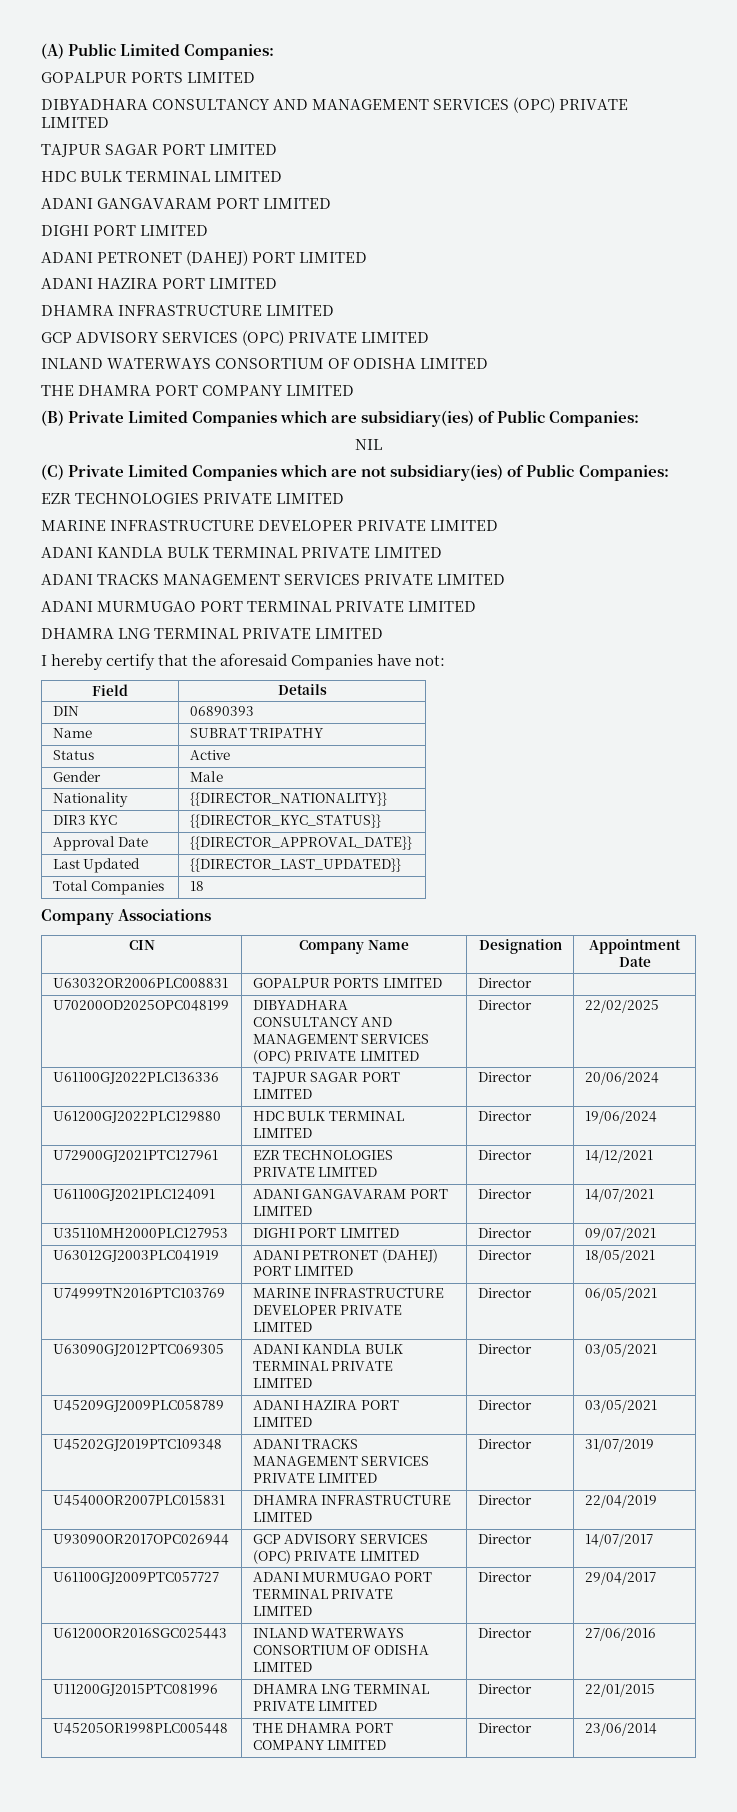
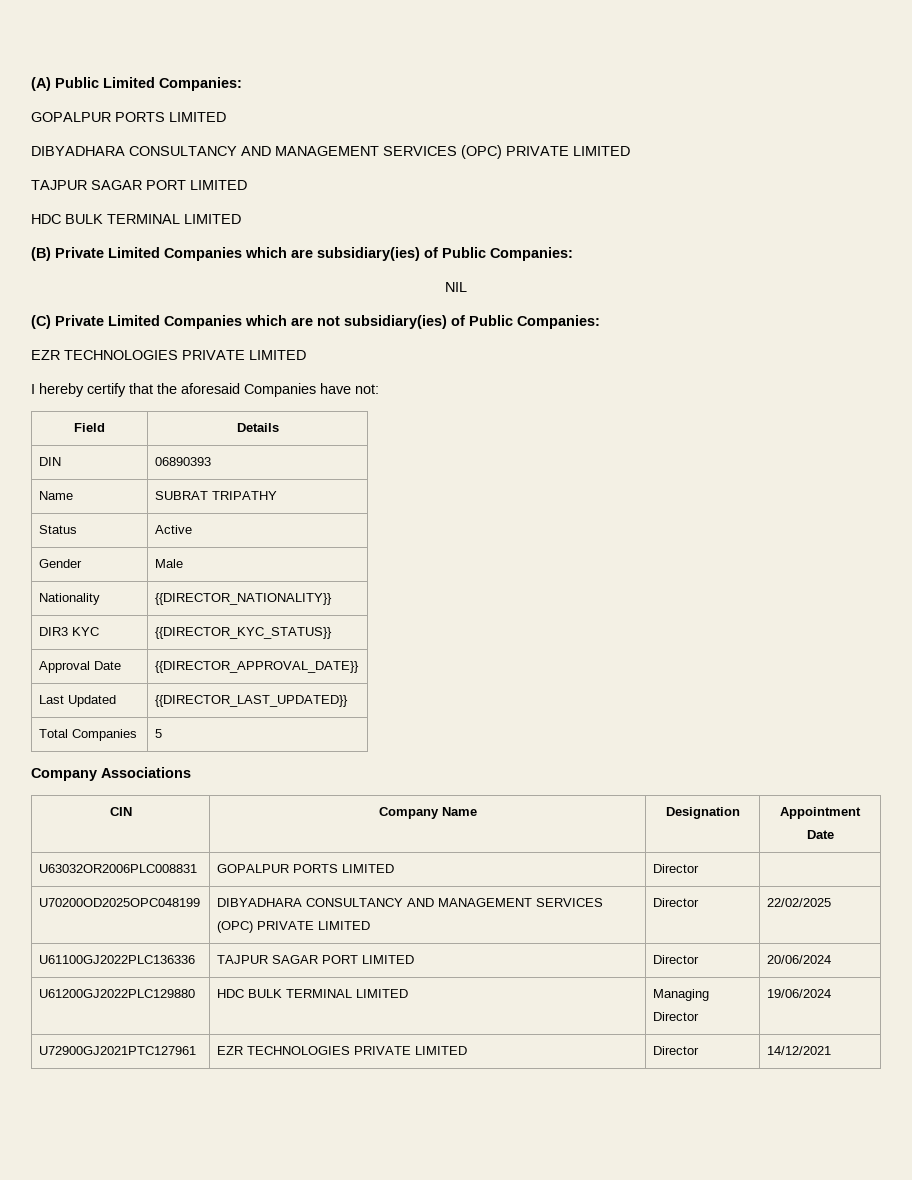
[41,198,332,209] [41,225,209,236] [41,250,368,266] [41,278,278,289] [41,305,335,316] [41,330,430,346] [41,358,489,369] [41,385,355,396] // ADANI GANGAVARAM PORT LIMITED // DIGHI PORT LIMITED // ADANI PETRONET (DAHEJ) PORT LIMITED // ADANI HAZIRA PORT LIMITED // DHAMRA INFRASTRUCTURE LIMITED // GCP ADVISORY SERVICES (OPC) PRIVATE LIMITED // INLAND WATERWAYS CONSORTIUM OF ODISHA LIMITED // THE DHAMRA PORT COMPANY LIMITED -> (241, 219) none
[41,520,499,531] [41,547,443,558] [41,574,506,585] [41,601,477,612] [41,628,384,639] // MARINE INFRASTRUCTURE DEVELOPER PRIVATE LIMITED // ADANI KANDLA BULK TERMINAL PRIVATE LIMITED // ADANI TRACKS MANAGEMENT SERVICES PRIVATE LIMITED // ADANI MURMUGAO PORT TERMINAL PRIVATE LIMITED // DHAMRA LNG TERMINAL PRIVATE LIMITED -> (306, 355) none
[189,881,204,891] 18 -> [155,729,163,738] 5
(312, 1133) none -> [653,989,710,1001] Managing
[52,1189,215,1201] [252,1189,449,1199] [252,1206,312,1216] [477,1189,532,1199] [584,1189,654,1202] [52,1228,228,1238] [252,1228,400,1238] [477,1228,532,1238] [584,1228,656,1241] [52,1250,219,1262] [252,1249,439,1263] [252,1266,354,1276] [477,1250,532,1260] [584,1250,655,1263] [52,1288,225,1299] [252,1288,445,1298] [252,1305,403,1315] [252,1322,312,1332] [477,1288,532,1298] [584,1288,657,1301] [52,1344,224,1356] [252,1344,404,1354] [252,1361,394,1371] [252,1378,312,1388] [477,1344,532,1354] [584,1344,657,1357] [52,1400,224,1412] [252,1400,400,1410] [252,1417,312,1427] [477,1400,532,1410] [584,1400,657,1413] [52,1439,222,1451] [252,1439,359,1449] [252,1456,430,1466] [252,1473,378,1483] [477,1439,532,1449] [584,1439,654,1452] [52,1495,225,1506] [252,1495,452,1505] [252,1512,312,1522] [477,1495,532,1505] [584,1495,657,1508] [52,1534,229,1545] [252,1534,429,1544] [252,1550,420,1564] [477,1534,532,1544] [584,1534,653,1547] [52,1572,219,1584] [252,1572,433,1582] [252,1589,394,1599] [252,1606,312,1616] [477,1572,532,1582] [584,1572,656,1585] [52,1628,227,1639] [252,1628,405,1638] [252,1645,430,1655] [252,1662,312,1672] [477,1628,532,1638] [584,1628,656,1641] [52,1684,218,1696] [252,1684,430,1694] [252,1701,378,1711] [477,1684,532,1694] [584,1684,655,1697] [52,1723,228,1734] [252,1723,394,1733] [252,1740,387,1750] [477,1723,532,1733] [584,1723,657,1736] // U61100GJ2021PLC124091 | ADANI GANGAVARAM PORT LIMITED | Director | 14/07/2021 // U35110MH2000PLC127953 | DIGHI PORT LIMITED | Director | 09/07/2021 // U63012GJ2003PLC041919 | ADANI PETRONET (DAHEJ) PORT LIMITED | Director | 18/05/2021 // U74999TN2016PTC103769 | MARINE INFRASTRUCTURE DEVELOPER PRIVATE LIMITED | Director | 06/05/2021 // U63090GJ2012PTC069305 | ADANI KANDLA BULK TERMINAL PRIVATE LIMITED | Director | 03/05/2021 // U45209GJ2009PLC058789 | ADANI HAZIRA PORT LIMITED | Director | 03/05/2021 // U45202GJ2019PTC109348 | ADANI TRACKS MANAGEMENT SERVICES PRIVATE LIMITED | Director | 31/07/2019 // U45400OR2007PLC015831 | DHAMRA INFRASTRUCTURE LIMITED | Director | 22/04/2019 // U93090OR2017OPC026944 | GCP ADVISORY SERVICES (OPC) PRIVATE LIMITED | Director | 14/07/2017 // U61100GJ2009PTC057727 | ADANI MURMUGAO PORT TERMINAL PRIVATE LIMITED | Director | 29/04/2017 // U61200OR2016SGC025443 | INLAND WATERWAYS CONSORTIUM OF ODISHA LIMITED | Director | 27/06/2016 // U11200GJ2015PTC081996 | DHAMRA LNG TERMINAL PRIVATE LIMITED | Director | 22/01/2015 // U45205OR1998PLC005448 | THE DHAMRA PORT COMPANY LIMITED | Director | 23/06/2014 -> (832, 1050) none

